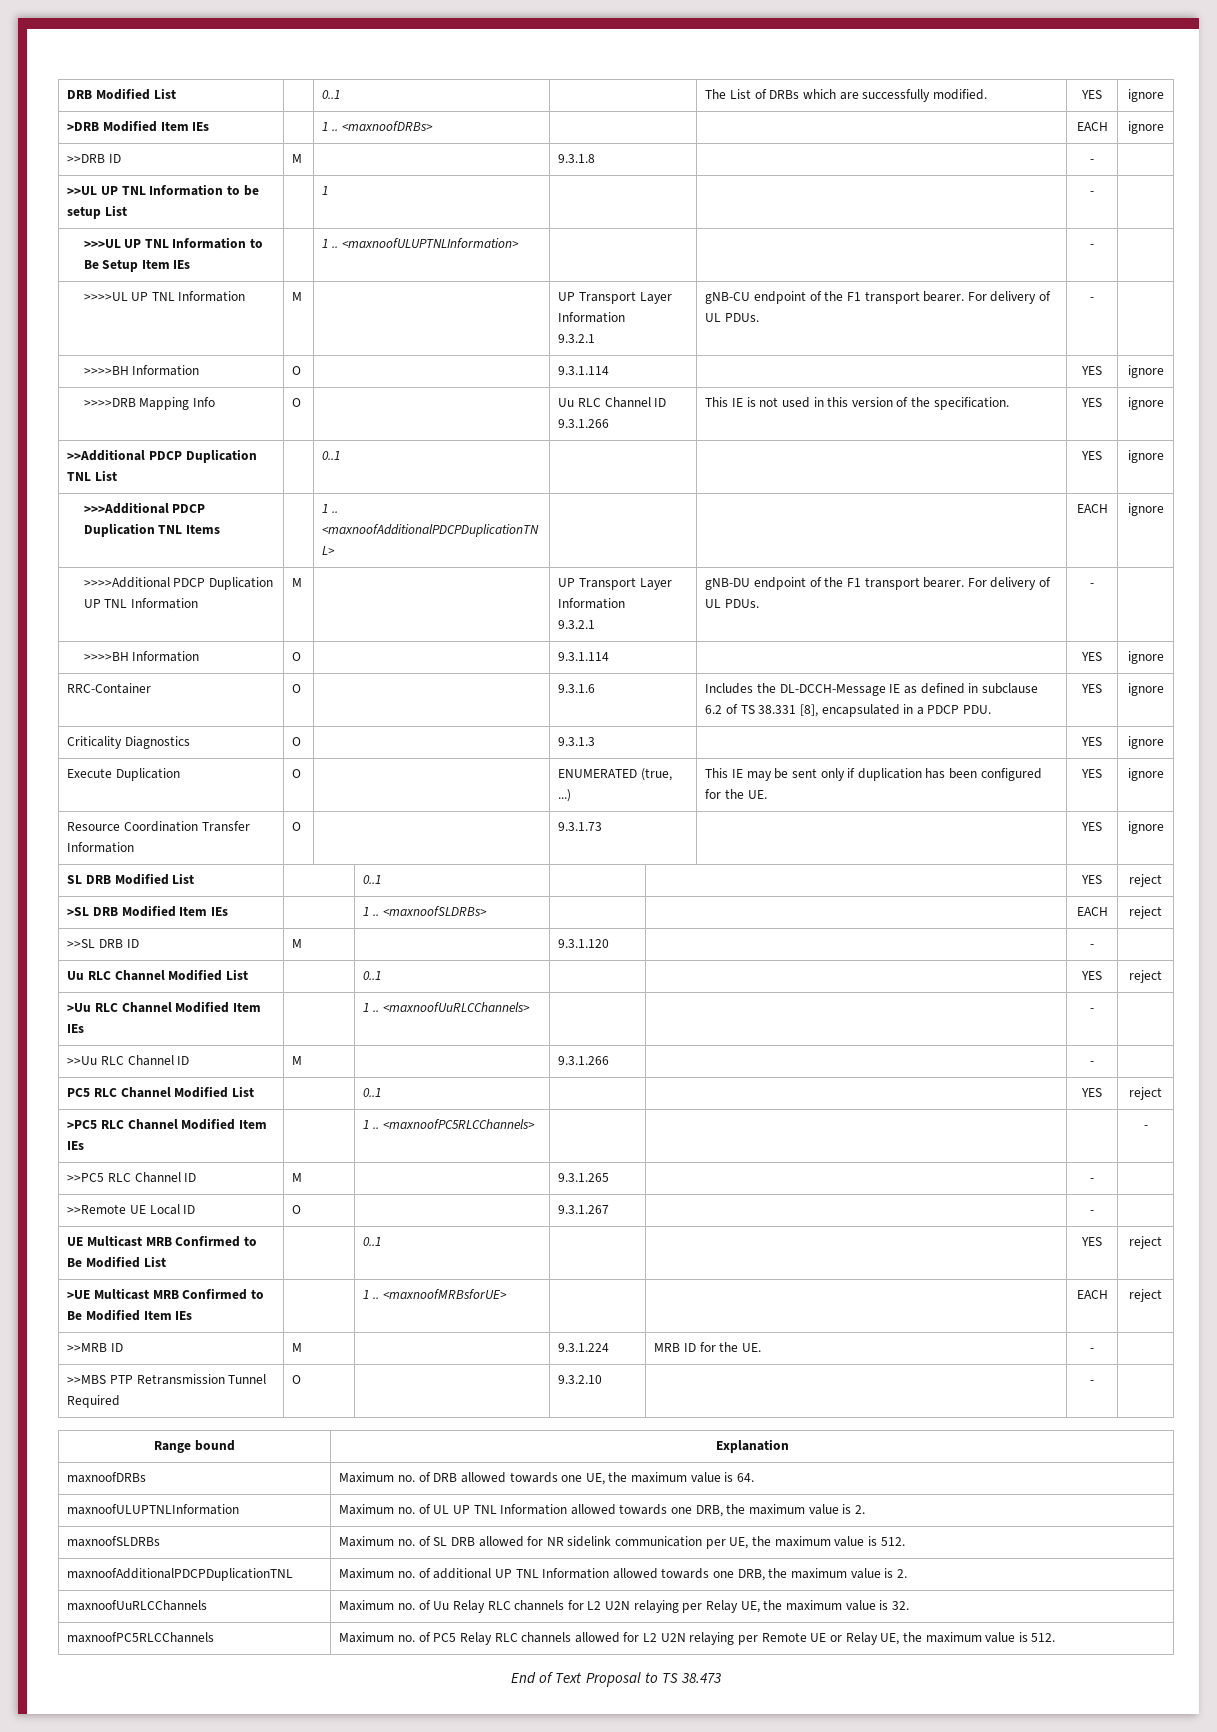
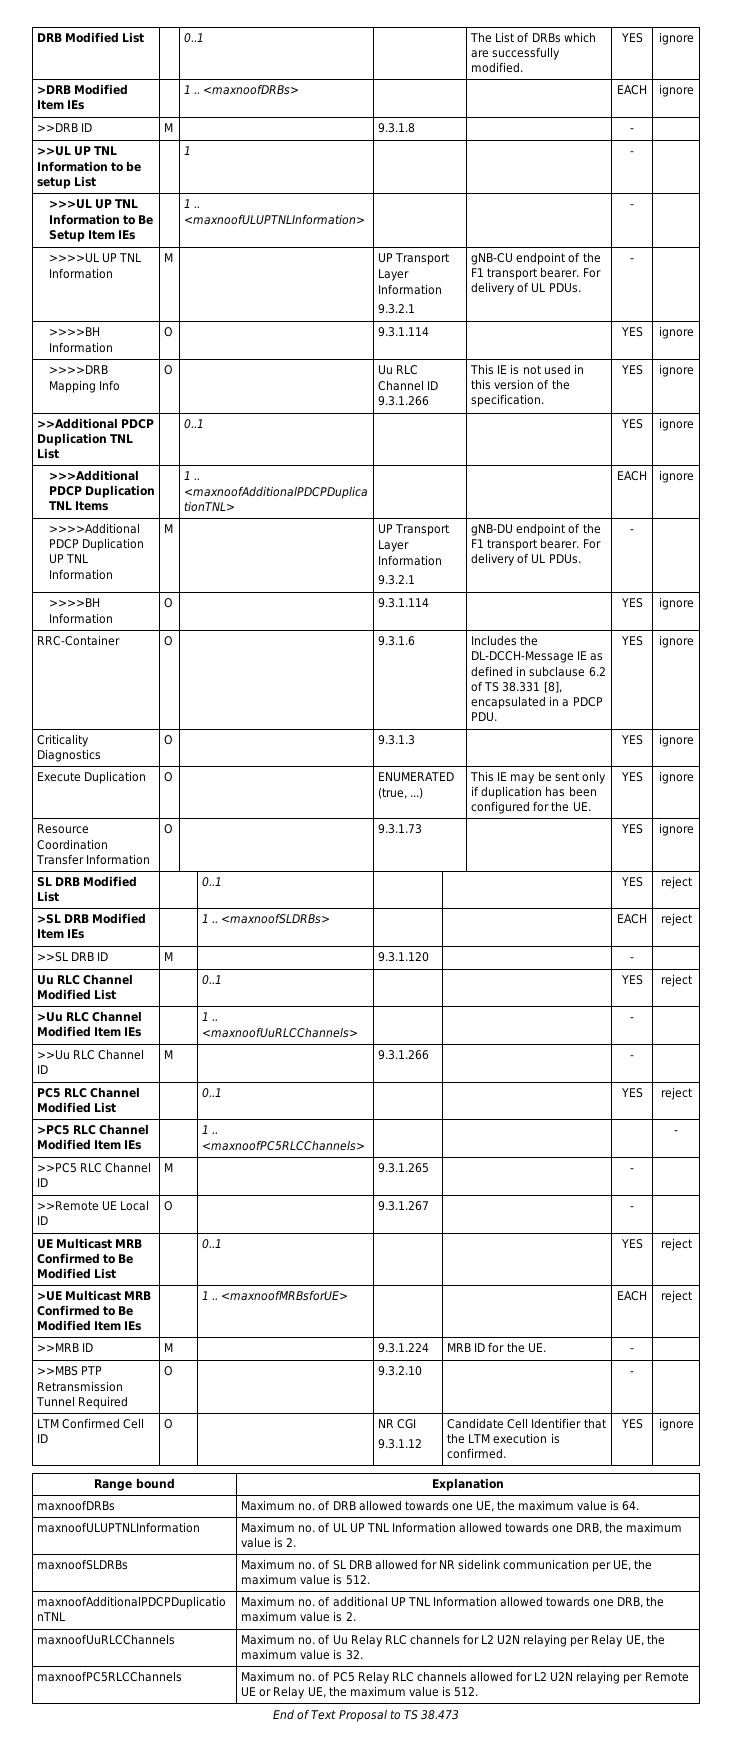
(1094, 1382) none -> [37,1418,145,1429] [37,1434,49,1443] [164,1419,174,1429] [378,1419,417,1429] [378,1439,423,1449] [447,1418,606,1429] [447,1433,560,1444] [447,1448,507,1459] [620,1419,643,1429] [658,1418,694,1431] // LTM Confirmed Cell ID | O | | NR CGI // 9.3.1.12 | Candidate Cell Identifier that the LTM execution is confirmed. | YES | ignore

